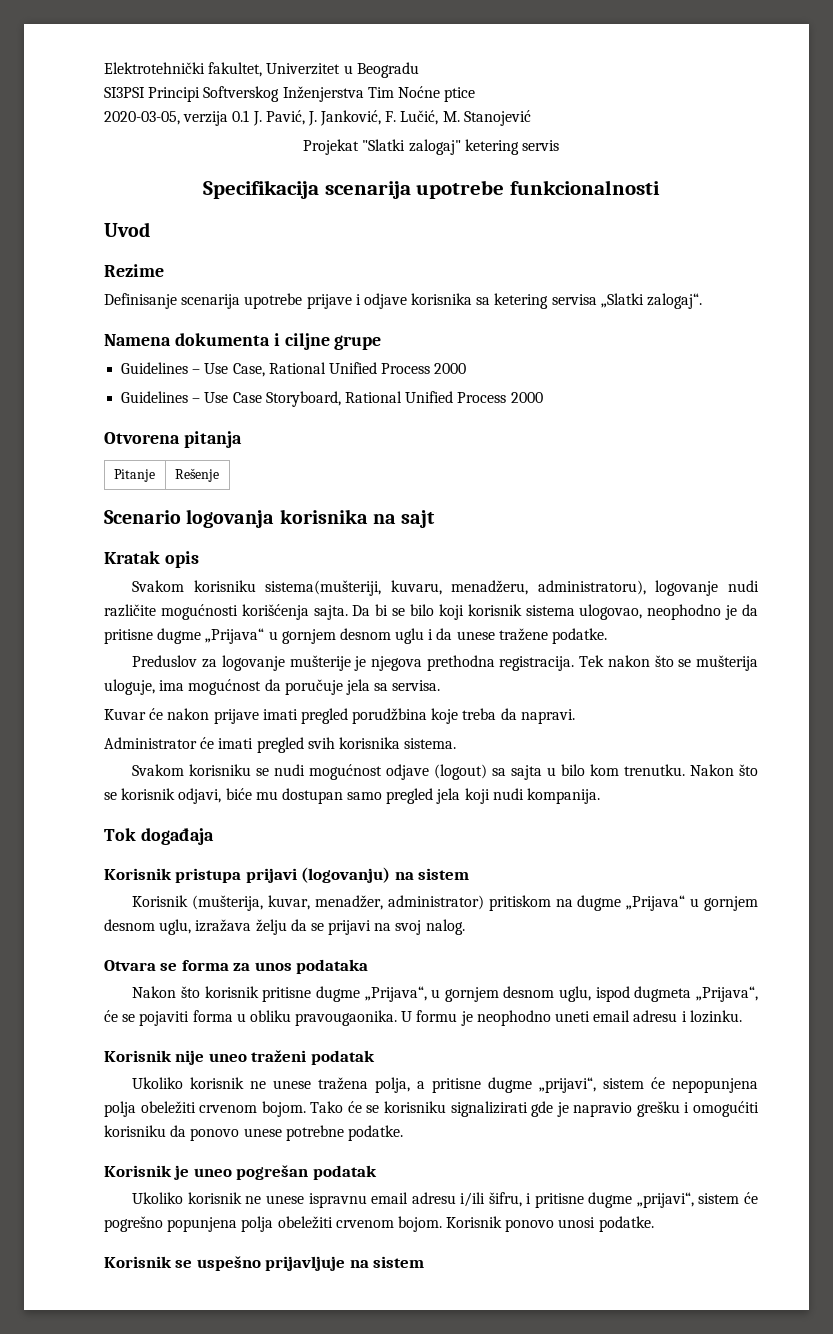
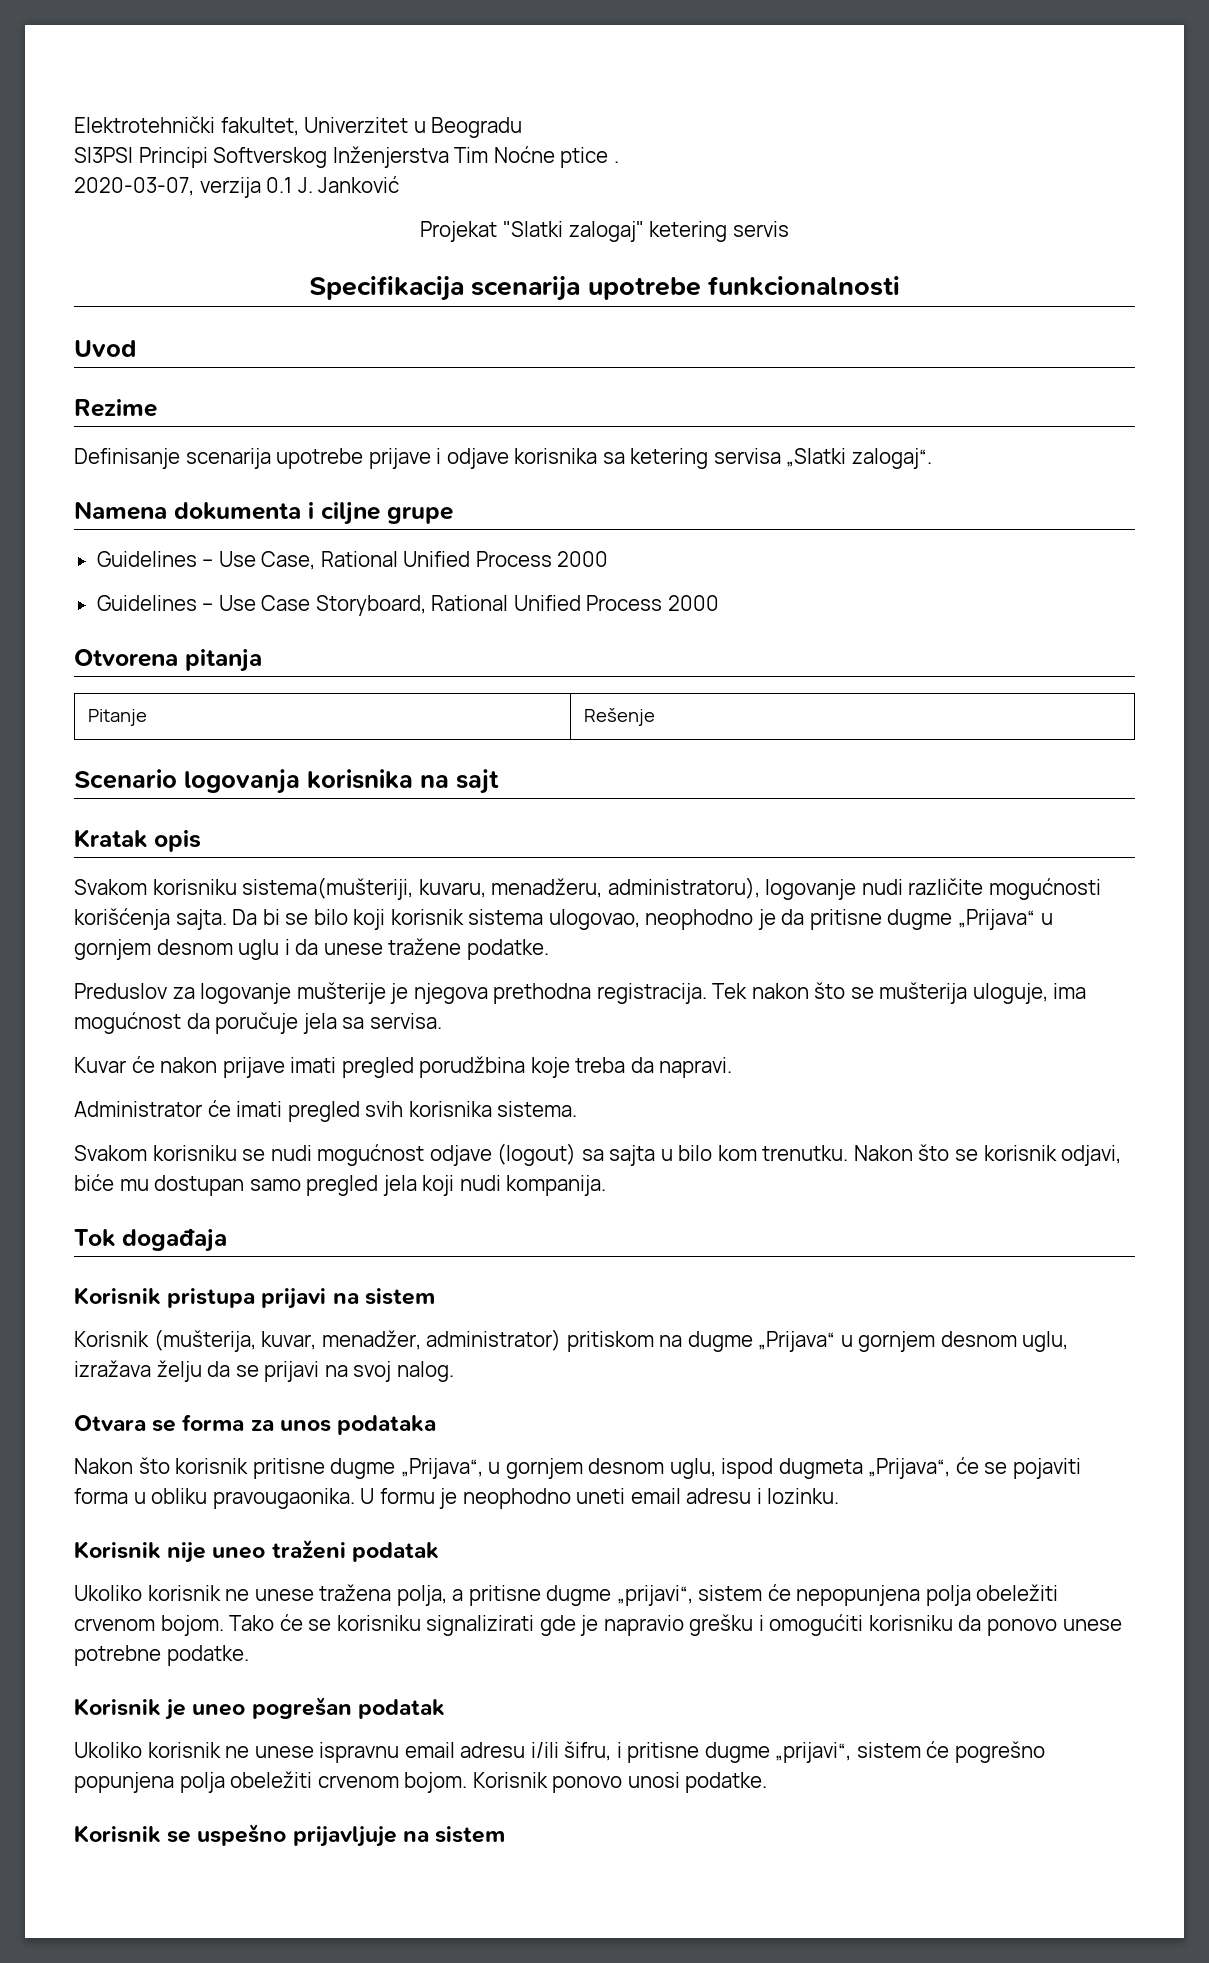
[104,111,180,125] // 2020-03-05, -> [613,161,619,163] [74,177,194,196] . // 2020-03-07,
[265,110,531,126] Pavić, J. Janković, F. Lučić, M. Stanojević -> [318,176,400,193] Janković
[301,867,391,883] (logovanju) -> (327, 1298) none

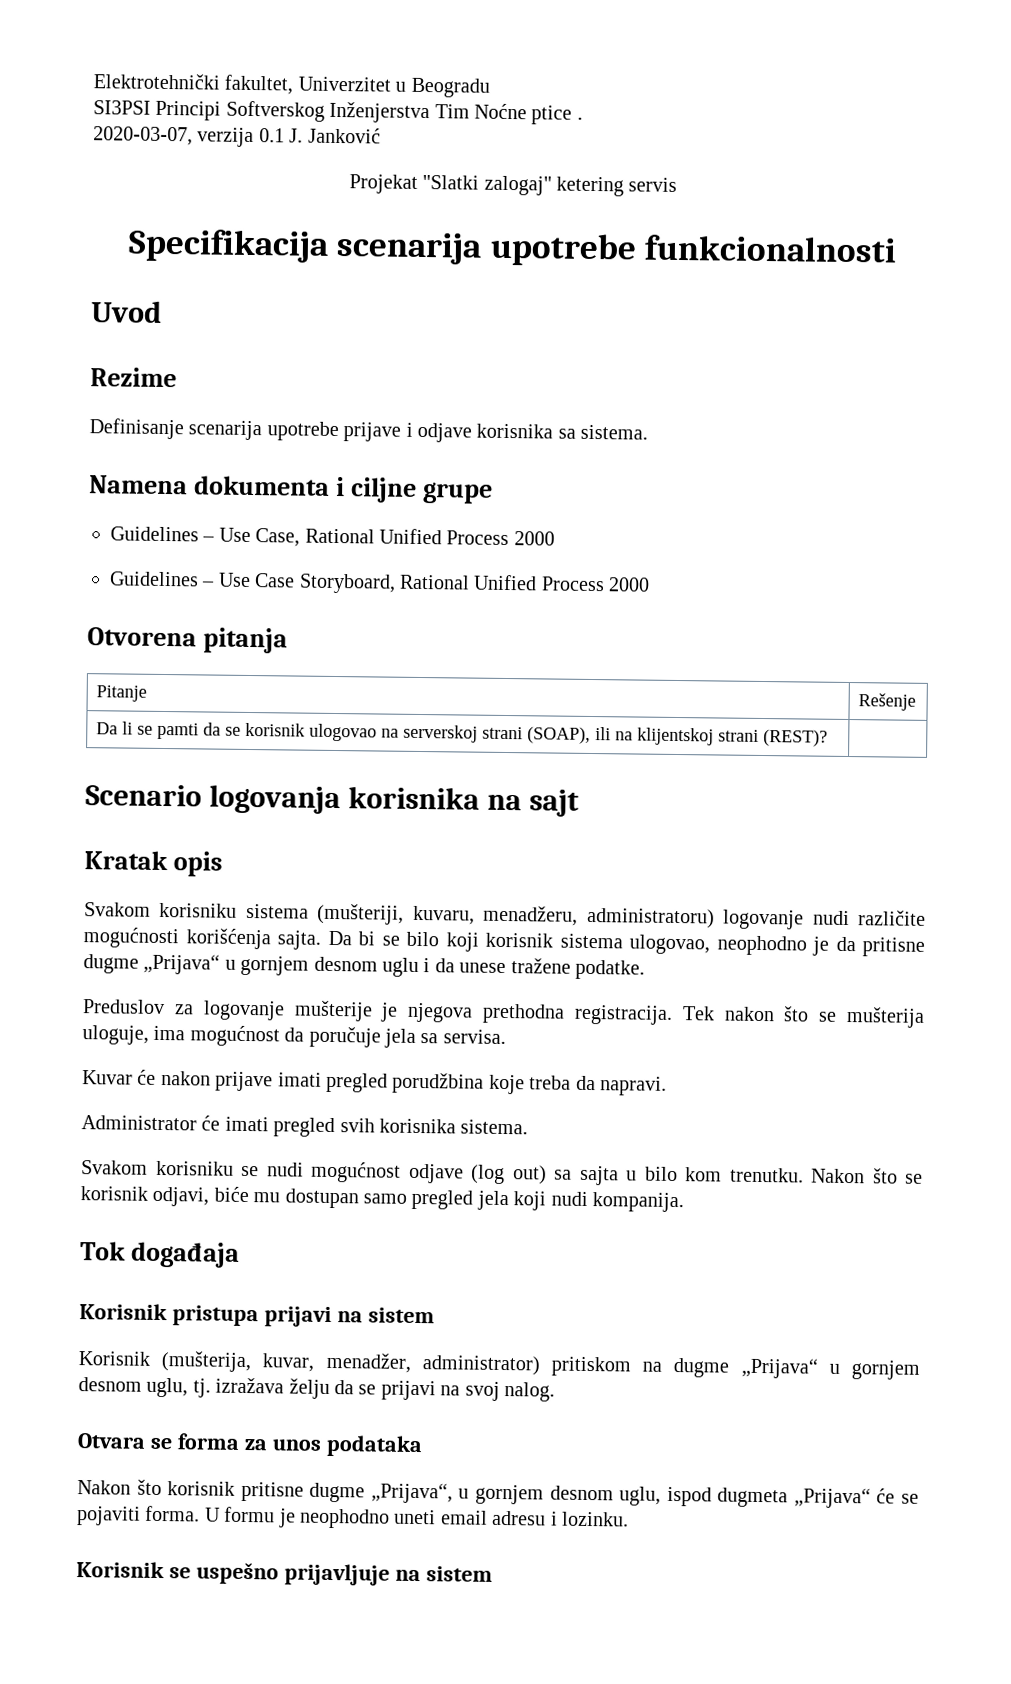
[630,448,932,469] ketering servisa „Slatki zalogaj“. -> [580,424,649,440] sistema.
(656, 717) none -> [95,721,828,747] // Da li se pamti da se korisnik ulogovao na serverskoj strani (SOAP), ili na klijentskoj strani (REST)? |
[242,877,414,900] sistema(mušteriji, -> [245,903,405,925] sistema (mušteriji,
[607,877,760,899] administratoru), -> [586,907,715,929] administratoru)
[497,1143,577,1166] (logout) -> [471,1164,547,1185] (log out)
(1069, 1341) none -> [192,1378,211,1398] tj.
[868,1458,951,1479] „Prijava“, -> [793,1487,871,1509] „Prijava“
[74,1488,355,1509] forma u obliku pravougaonika. -> [145,1505,201,1522] forma.
[74,1540,439,1563] [74,1584,1059,1606] [74,1614,1122,1636] [74,1645,249,1666] [74,1697,445,1720] [74,1741,1046,1763] [74,1771,768,1793] // Korisnik nije uneo traženi podatak // Ukoliko korisnik ne unese tražena polja, a pritisne dugme „prijavi“, sistem će nepopunjena polja obeležiti crvenom bojom. Tako će se korisniku signalizirati gde je napravio grešku i omogućiti korisniku da ponovo unese potrebne podatke. // Korisnik je uneo pogrešan podatak // Ukoliko korisnik ne unese ispravnu email adresu i/ili šifru, i pritisne dugme „prijavi“, sistem će pogrešno popunjena polja obeležiti crvenom bojom. Korisnik ponovo unosi podatke. -> (629, 1519) none

